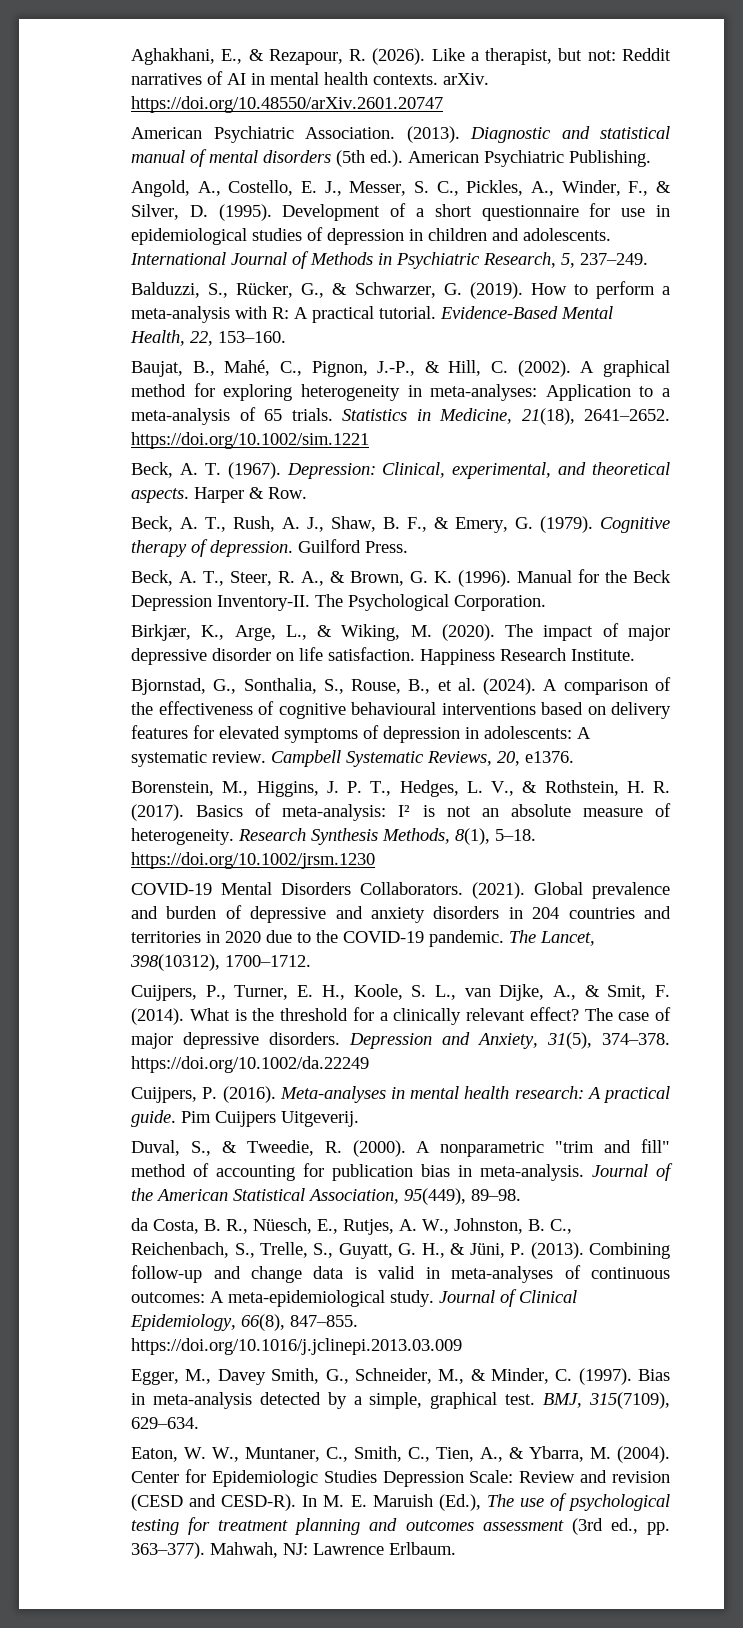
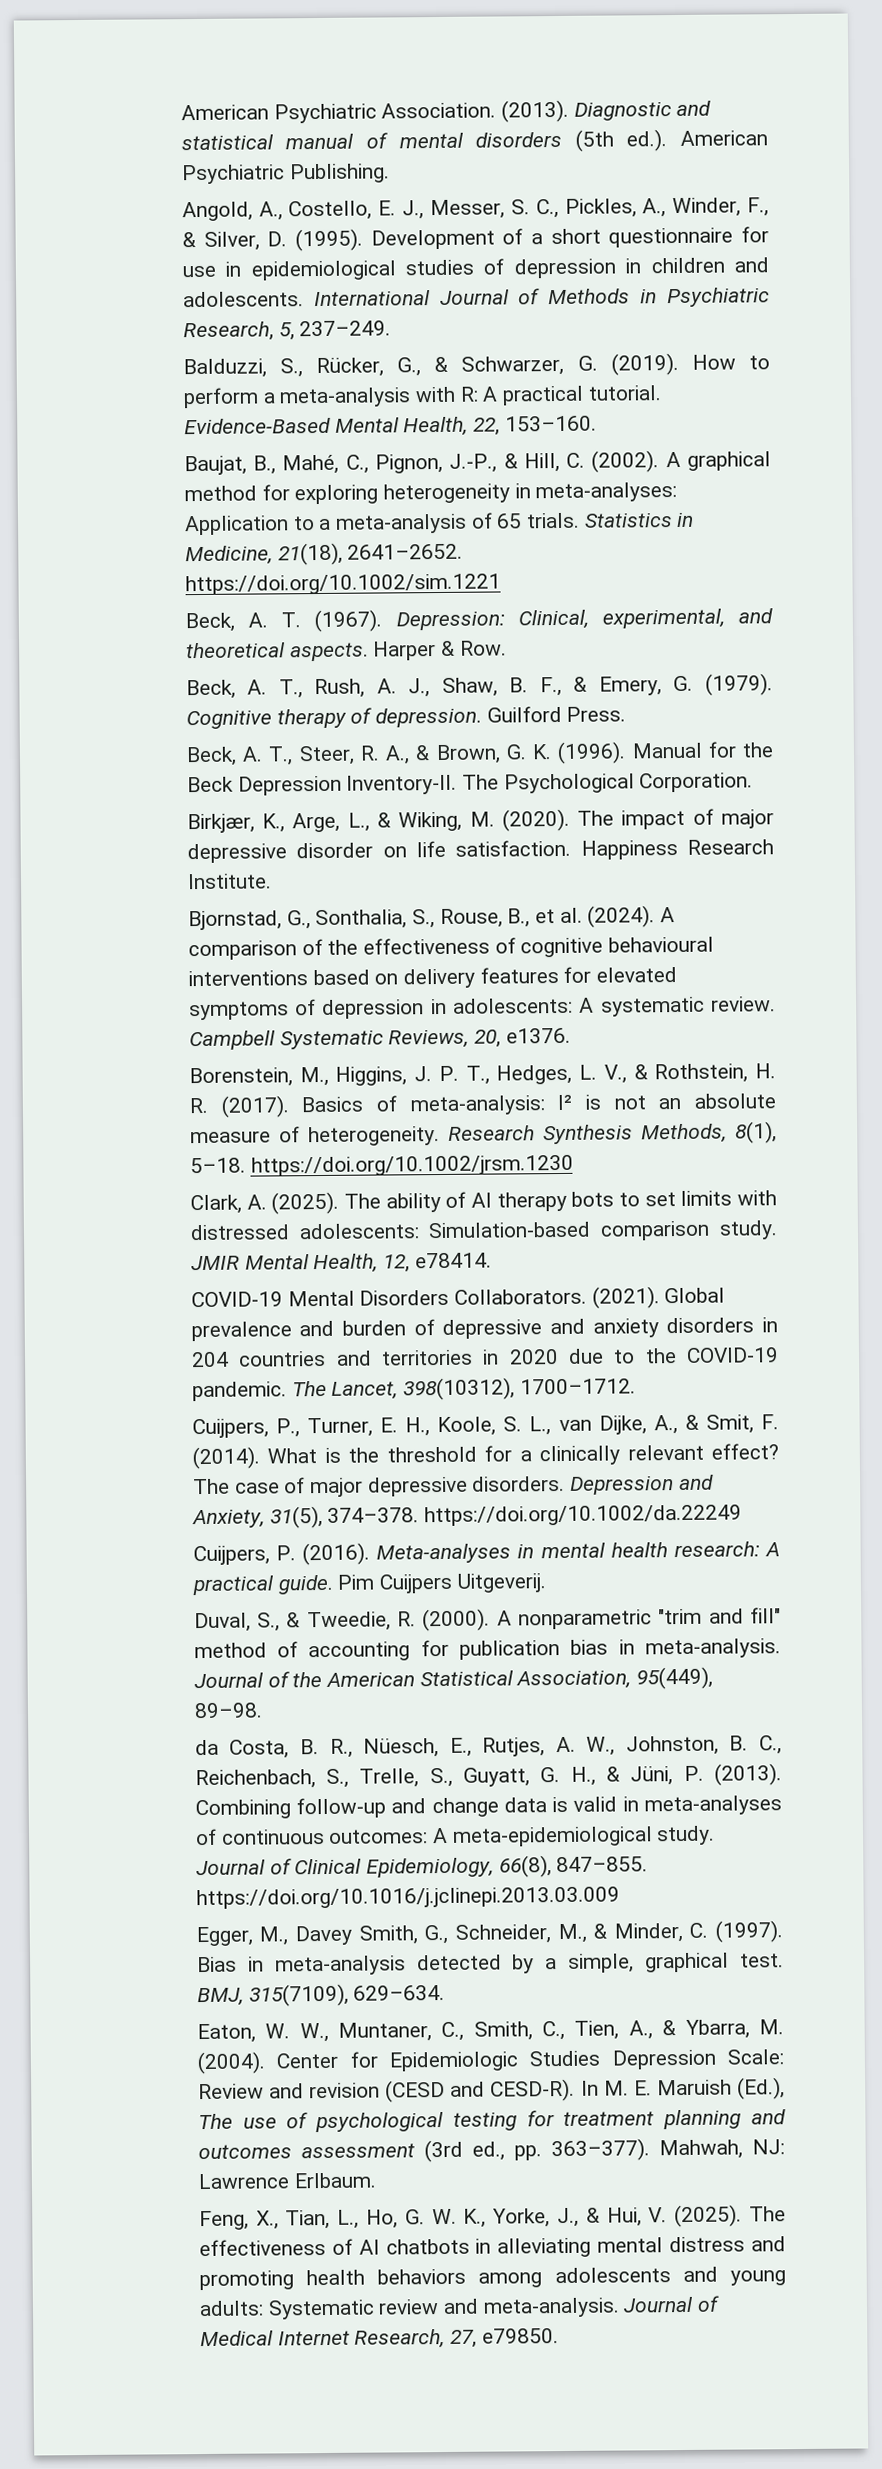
[131,48,671,65] [131,71,490,85] [131,96,444,113] Aghakhani, E., & Rezapour, R. (2026). Like a therapist, but not: Reddit narratives of AI in mental health contexts. arXiv. https://doi.org/10.48550/arXiv.2601.20747 // -> (180, 112) none
(376, 860) none -> [189,1190,778,1215] [189,1220,778,1241] [190,1252,492,1274] // Clark, A. (2025). The ability of AI therapy bots to set limits with distressed adolescents: Simulation-based comparison study. JMIR Mental Health, 12, e78414.
(457, 1548) none -> [198,2204,786,2231] [198,2236,786,2258] [198,2266,786,2291] [198,2295,720,2320] [199,2328,559,2349] // Feng, X., Tian, L., Ho, G. W. K., Yorke, J., & Hui, V. (2025). The effectiveness of AI chatbots in alleviating mental distress and promoting health behaviors among adolescents and young adults: Systematic review and meta-analysis. Journal of Medical Internet Research, 27, e79850.

